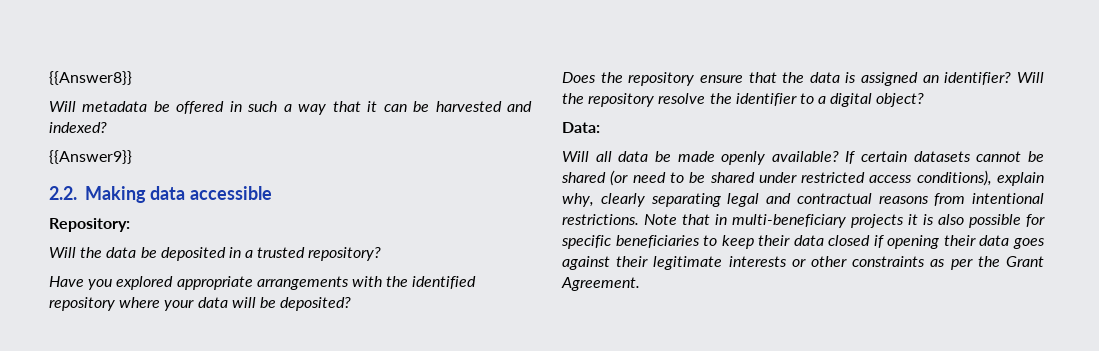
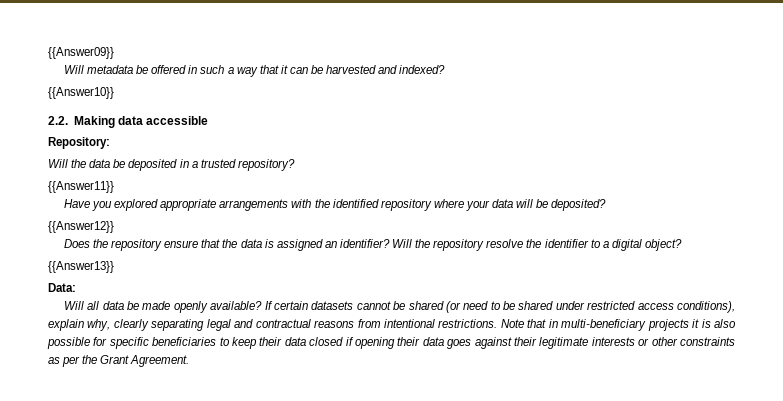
[49,71,132,85] {{Answer8}} -> [48,47,114,59] {{Answer09}}
[49,150,132,164] {{Answer9}} -> [48,87,114,99] {{Answer10}}
(382, 254) none -> [48,181,114,193] // {{Answer11}}
(352, 304) none -> [48,221,114,233] // {{Answer12}}
(925, 100) none -> [48,261,114,273] // {{Answer13}}

